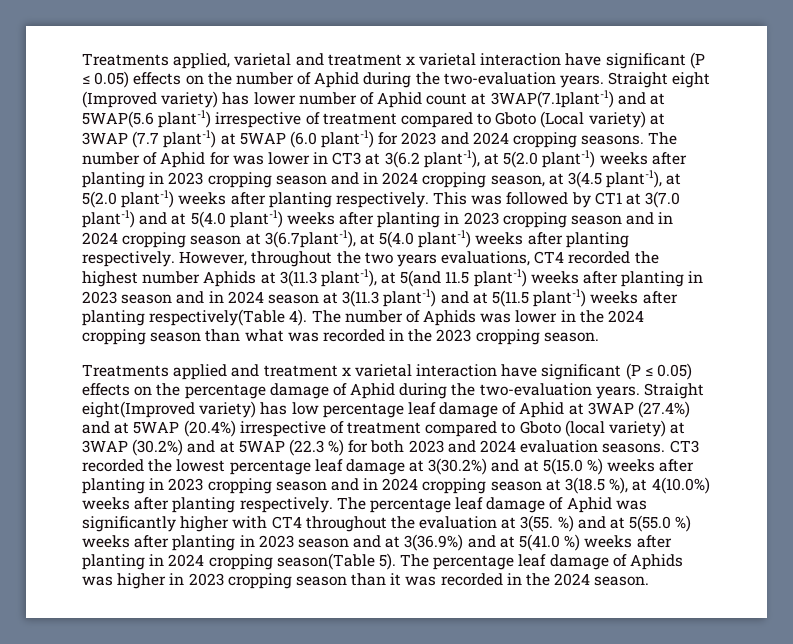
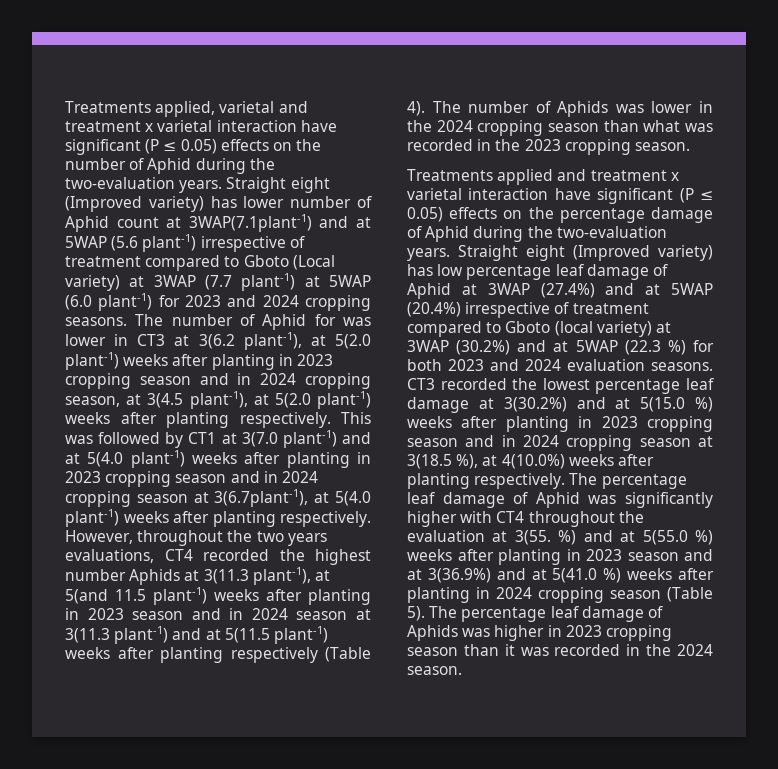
[82,111,154,128] 5WAP(5.6 -> [65,236,139,251] 5WAP (5.6
[149,309,286,326] respectively(Table -> [230,647,371,663] respectively (Table
[82,401,195,418] eight(Improved -> [526,245,650,261] eight (Improved
[276,553,375,570] season(Table -> [610,587,713,602] season (Table

